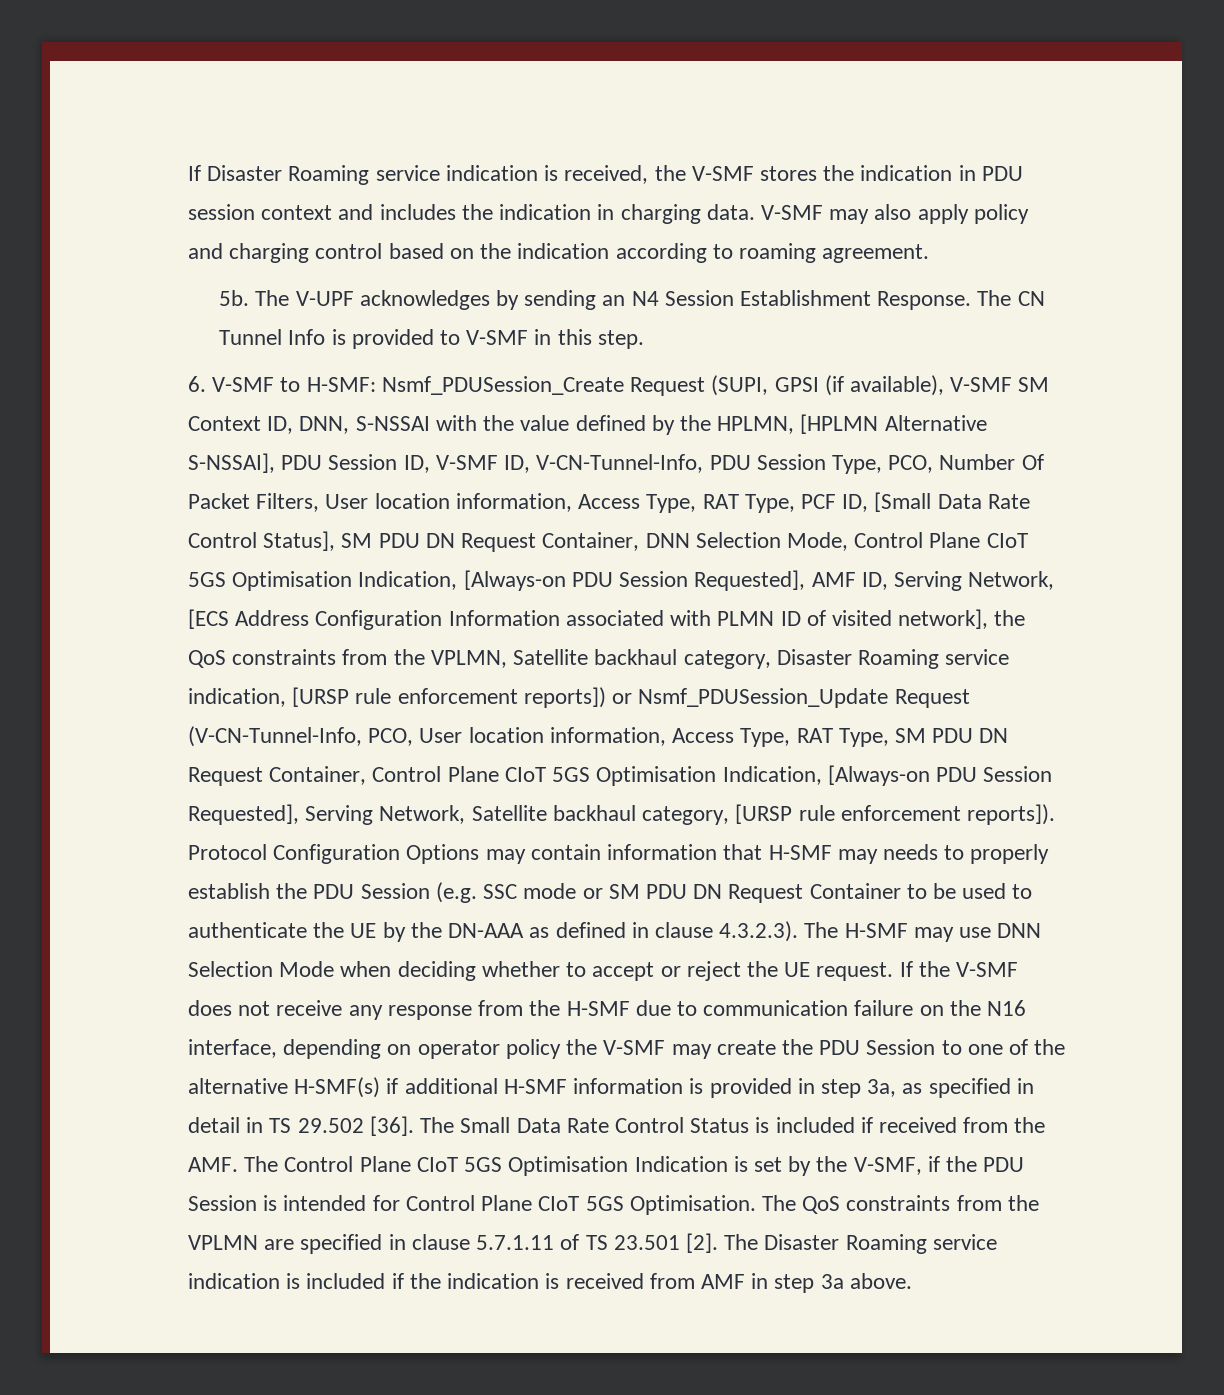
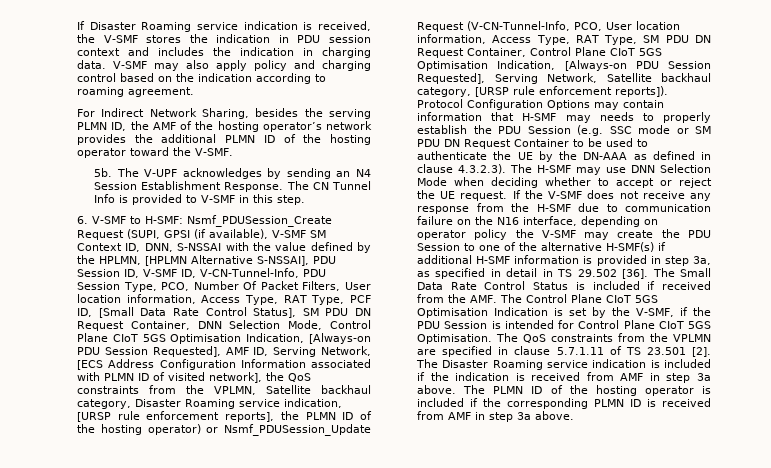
(930, 253) none -> [77,108,371,119] [77,121,373,132] [77,134,371,145] [77,147,234,158] // For Indirect Network Sharing, besides the serving PLMN ID, the AMF of the hosting operator’s network provides the additional PLMN ID of the hosting operator toward the V-SMF.
[523,687,606,708] reports]) -> [225,411,372,422] [77,424,201,435] reports], the PLMN ID of the hosting operator)
(912, 1281) none -> [463,385,711,396] [417,398,711,409] [417,411,575,422] The PLMN ID of the hosting operator is included if the corresponding PLMN ID is received from AMF in step 3a above.

